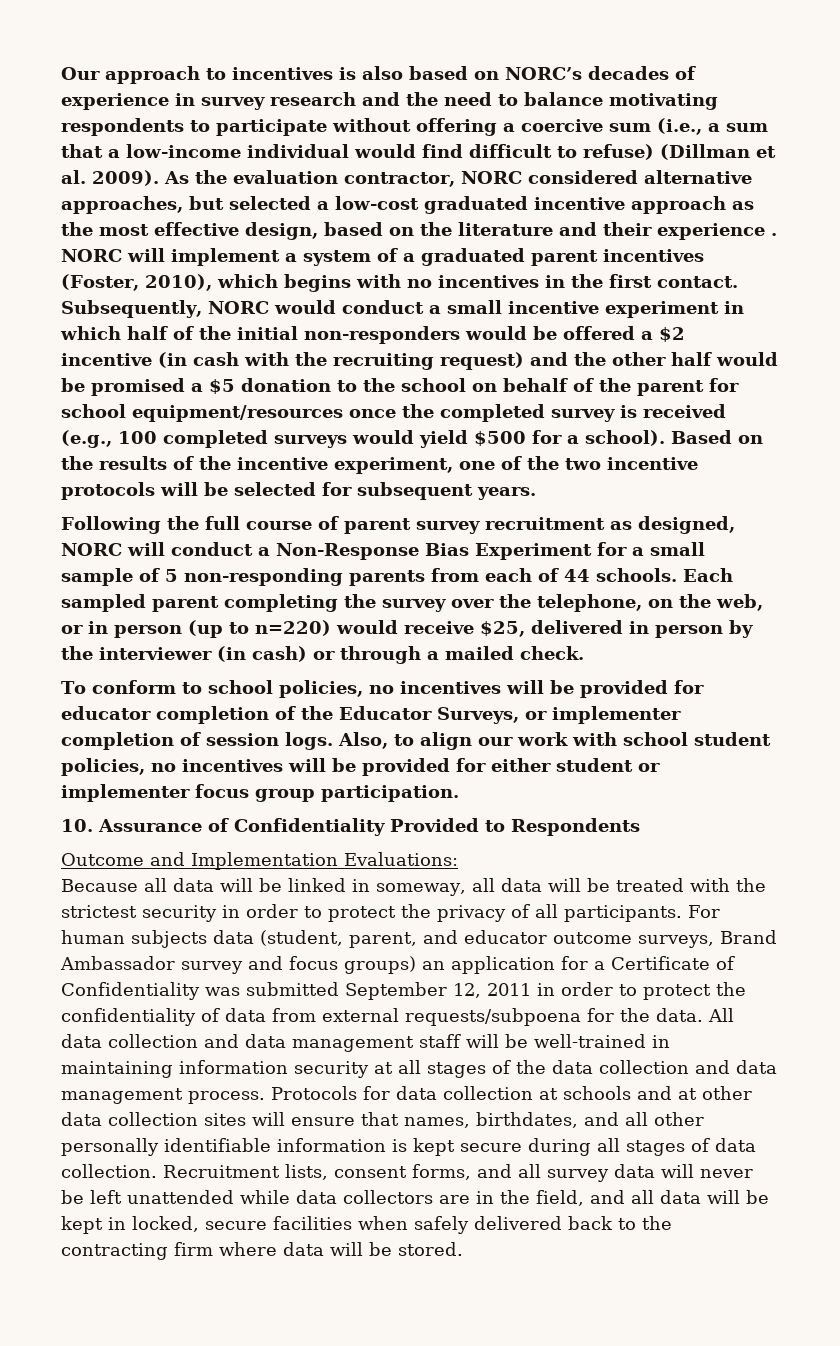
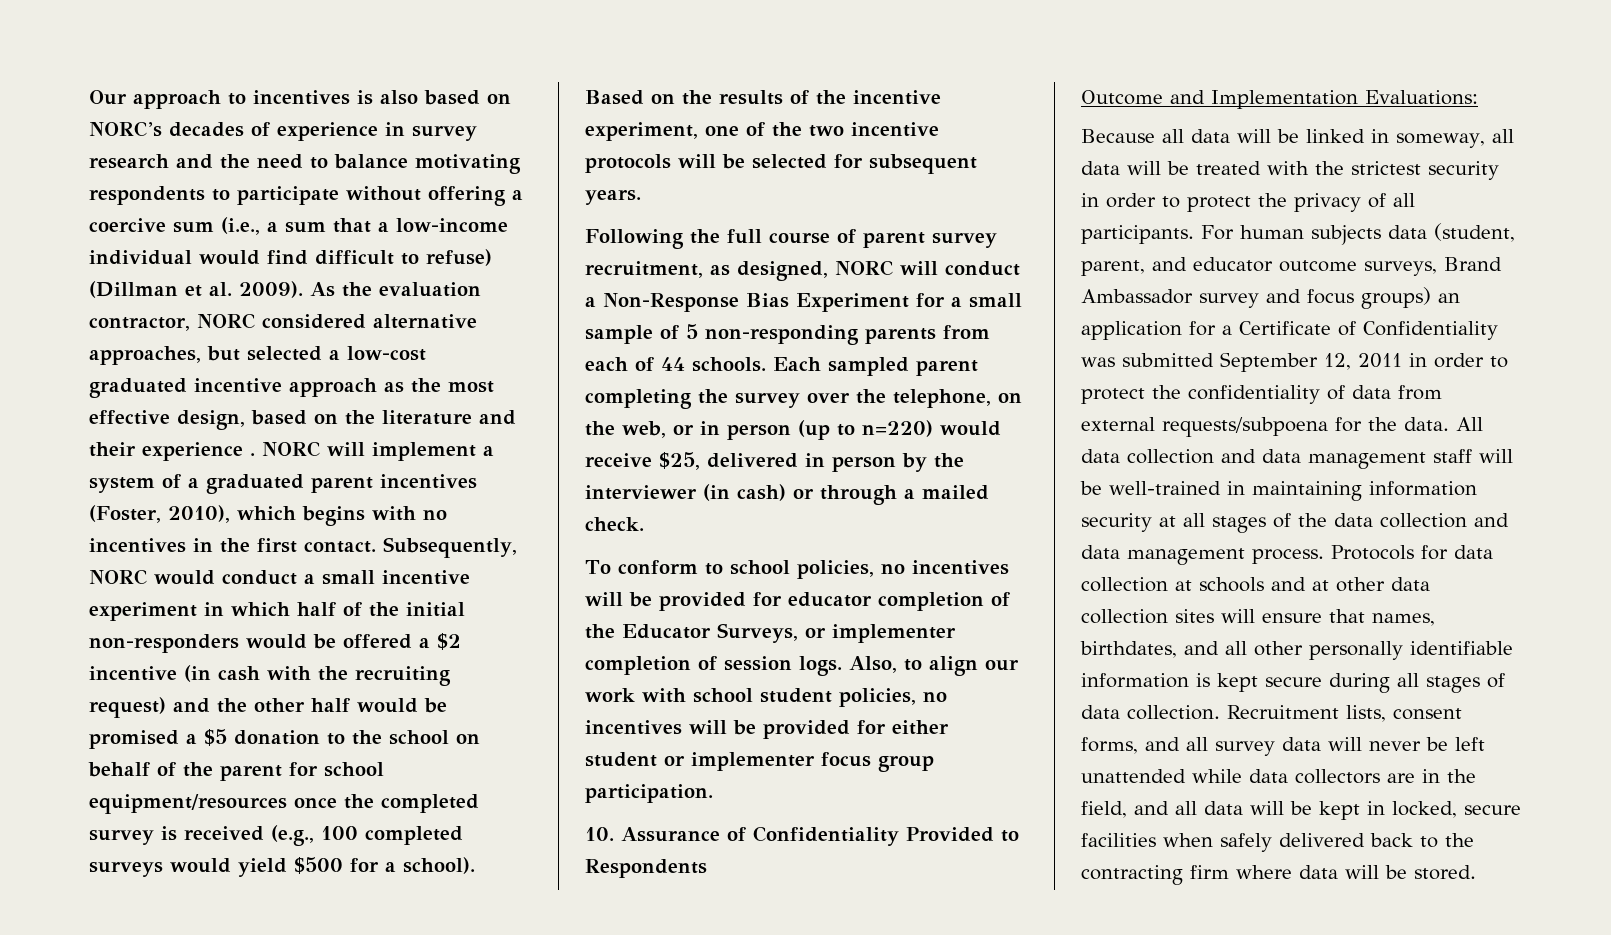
[484,517,605,530] recruitment -> [585,261,703,278] recruitment,

